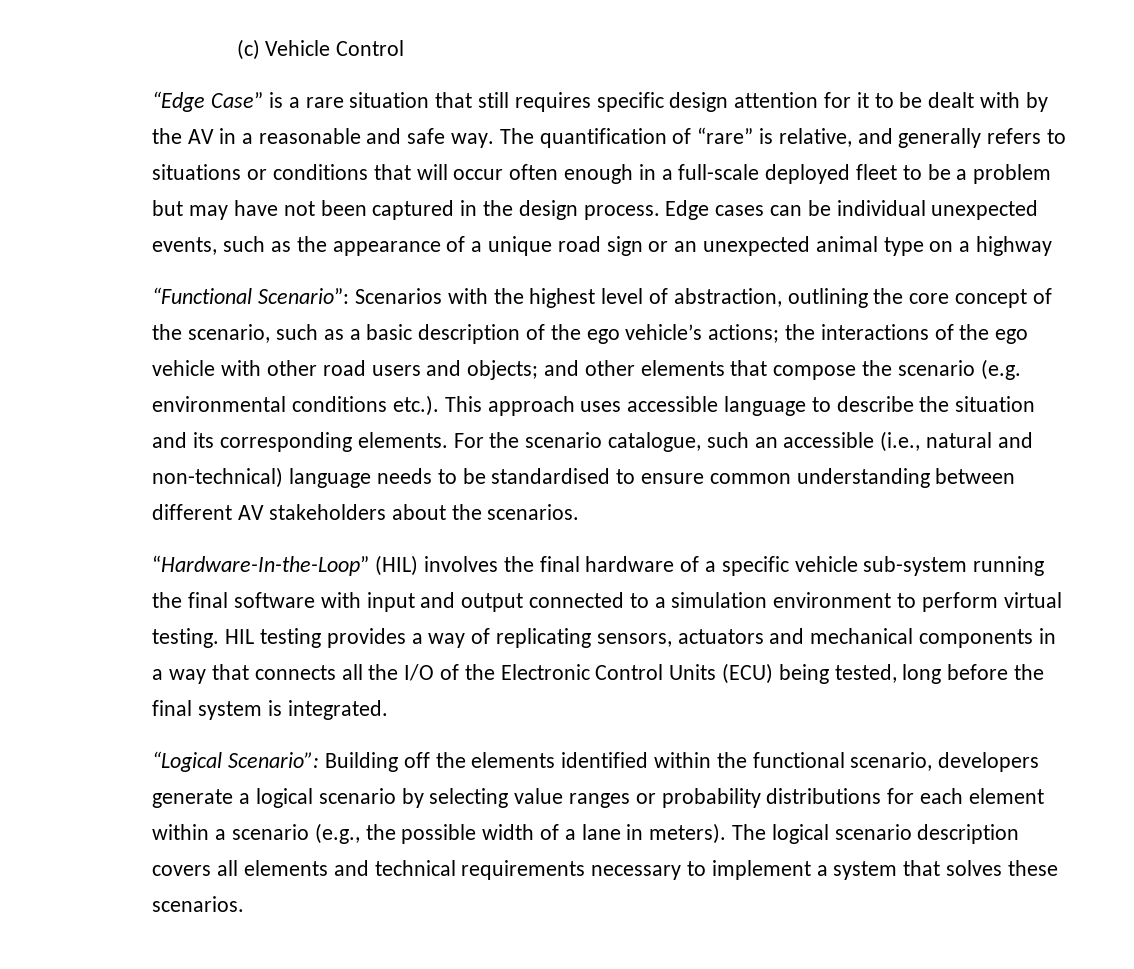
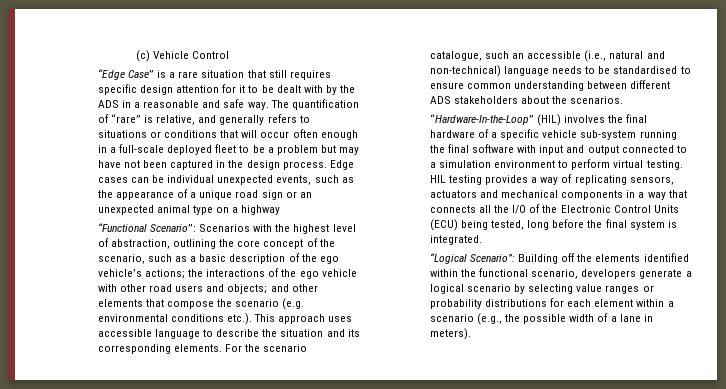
[188,129,215,144] AV -> [97,100,119,108] ADS
[238,505,265,520] AV -> [429,96,451,104] ADS
[731,824,1020,844] [152,860,1058,880] [152,896,245,912] The logical scenario description covers all elements and technical requirements necessary to implement a system that solves these scenarios. -> (471, 334) none

